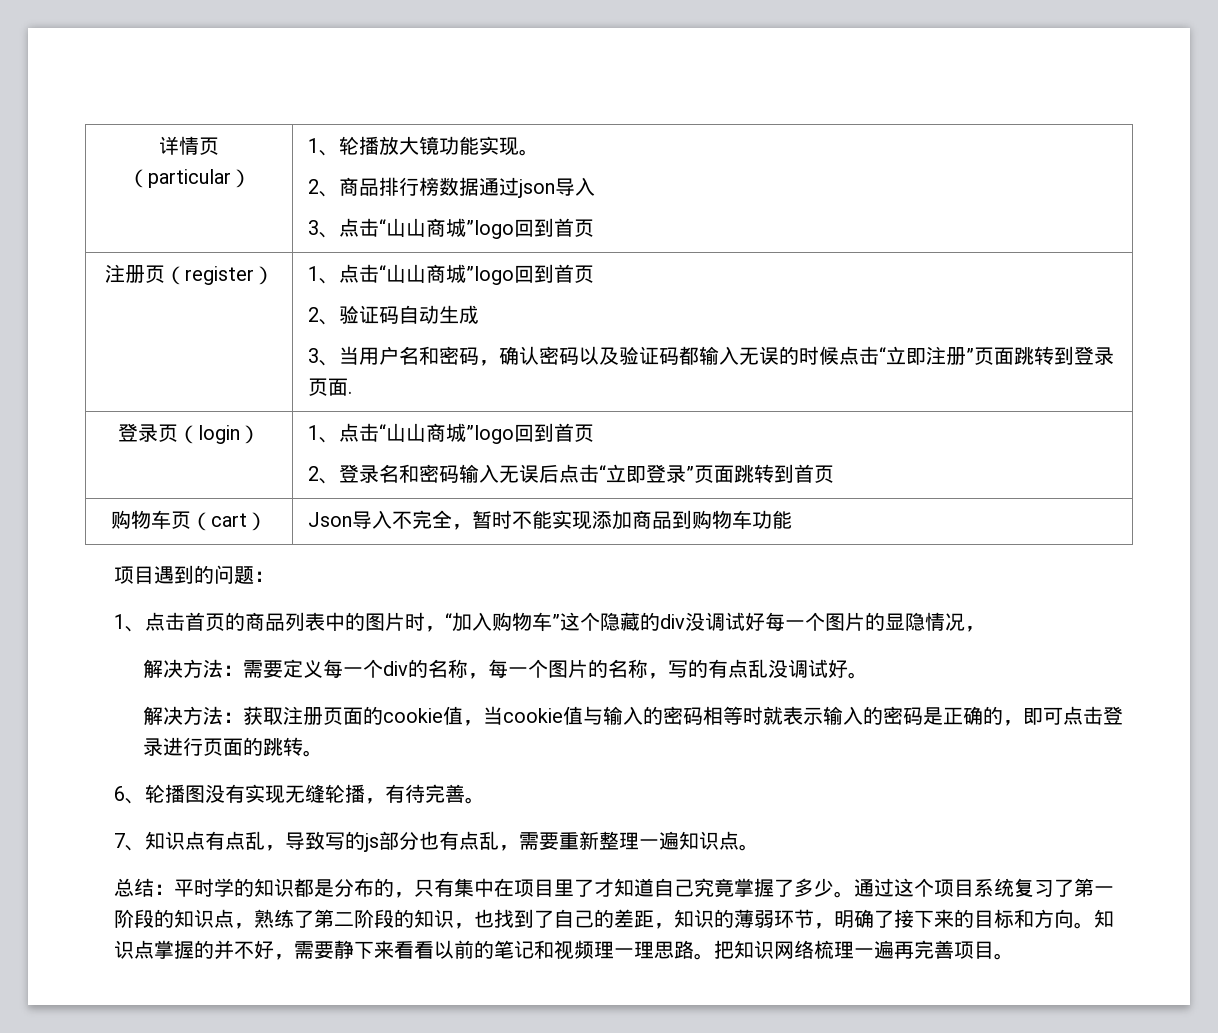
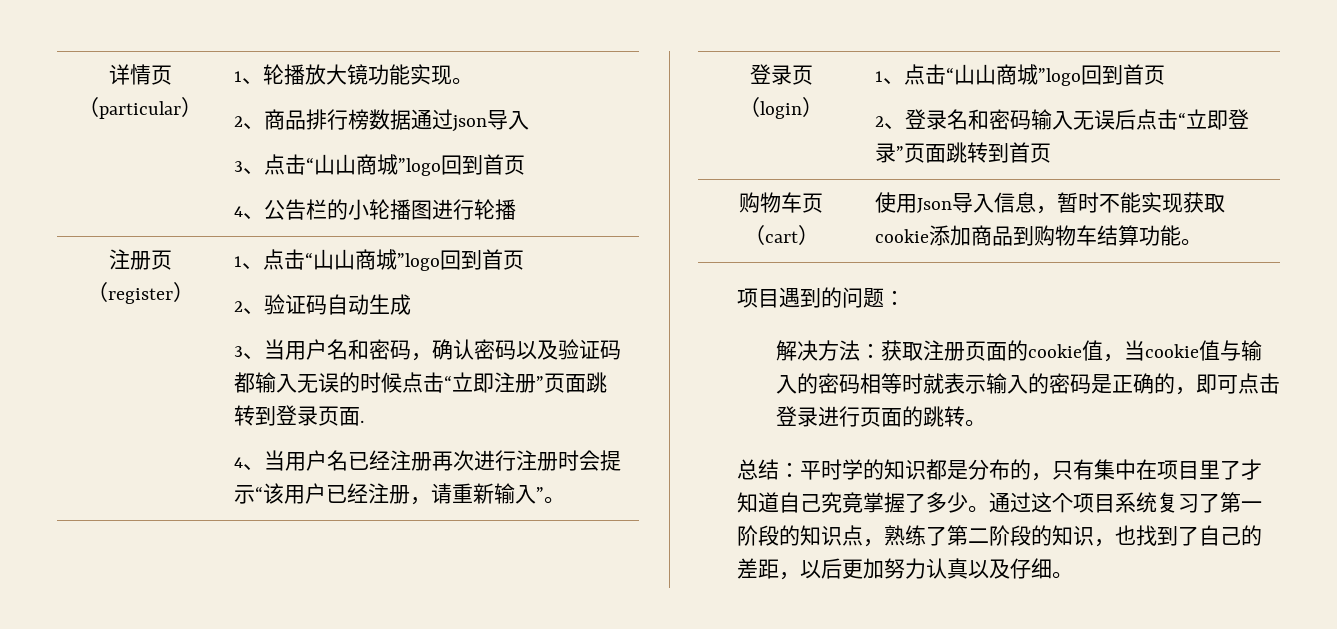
(594, 228) none -> [233,199,516,220] // 4、公告栏的小轮播图进行轮播
(352, 392) none -> [233,450,621,471] [233,483,565,505] // 4、当用户名已经注册再次进行注册时会提示“该用户已经注册，请重新输入”。
(267, 521) none -> [874,192,917,213] 使用
[391,510,452,529] 不完全 -> [993,192,1036,213] 信息
(592, 520) none -> [1182,192,1225,213] [874,229,929,243] 获取cookie
[751,510,792,529] 功能 -> [1096,225,1202,246] 结算功能。
[113,612,985,632] [142,659,868,679] // 1、点击首页的商品列表中的图片时，“加入购物车”这个隐藏的div没调试好每一个图片的显隐情况， // 解决方法：需要定义每一个div的名称，每一个图片的名称，写的有点乱没调试好。 -> (905, 297) none
[113,784,485,804] [113,831,759,852] // 6、轮播图没有实现无缝轮播，有待完善。 // 7、知识点有点乱，导致写的js部分也有点乱，需要重新整理一遍知识点。 -> (986, 423) none
[673,909,1114,929] [113,940,994,960] 知识的薄弱环节，明确了接下来的目标和方向。知识点掌握的并不好，需要静下来看看以前的笔记和视频理一理思路。把知识网络梳理一遍再完善项目 -> [799,558,1052,579] 以后更加努力认真以及仔细

